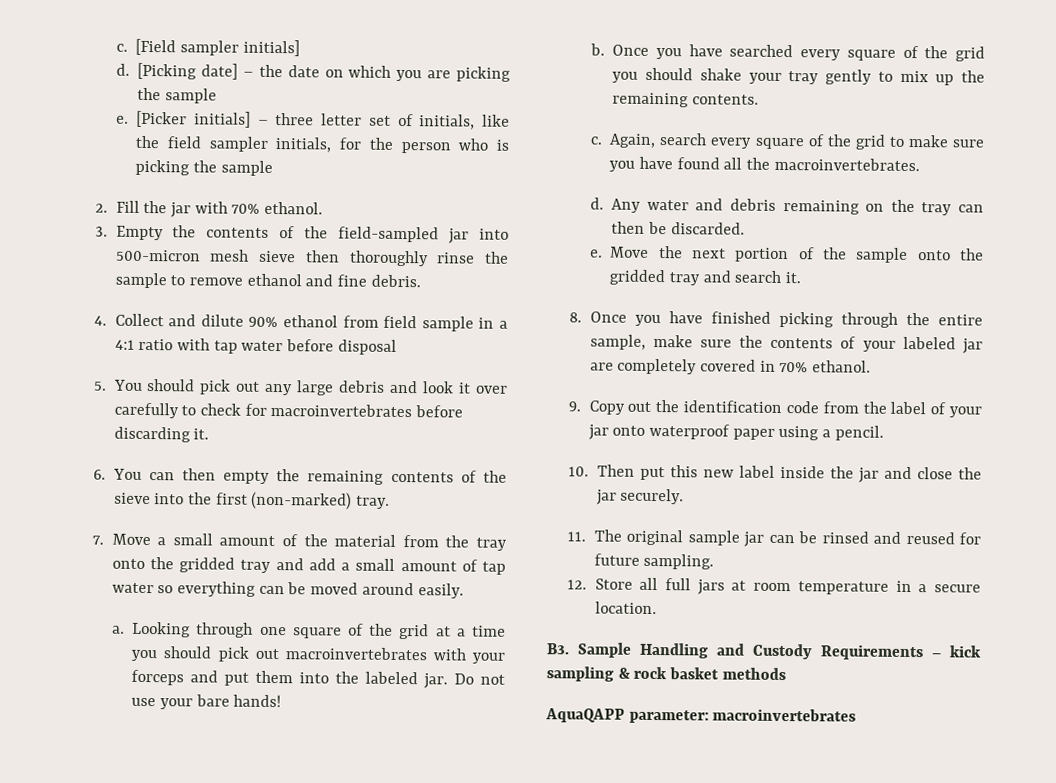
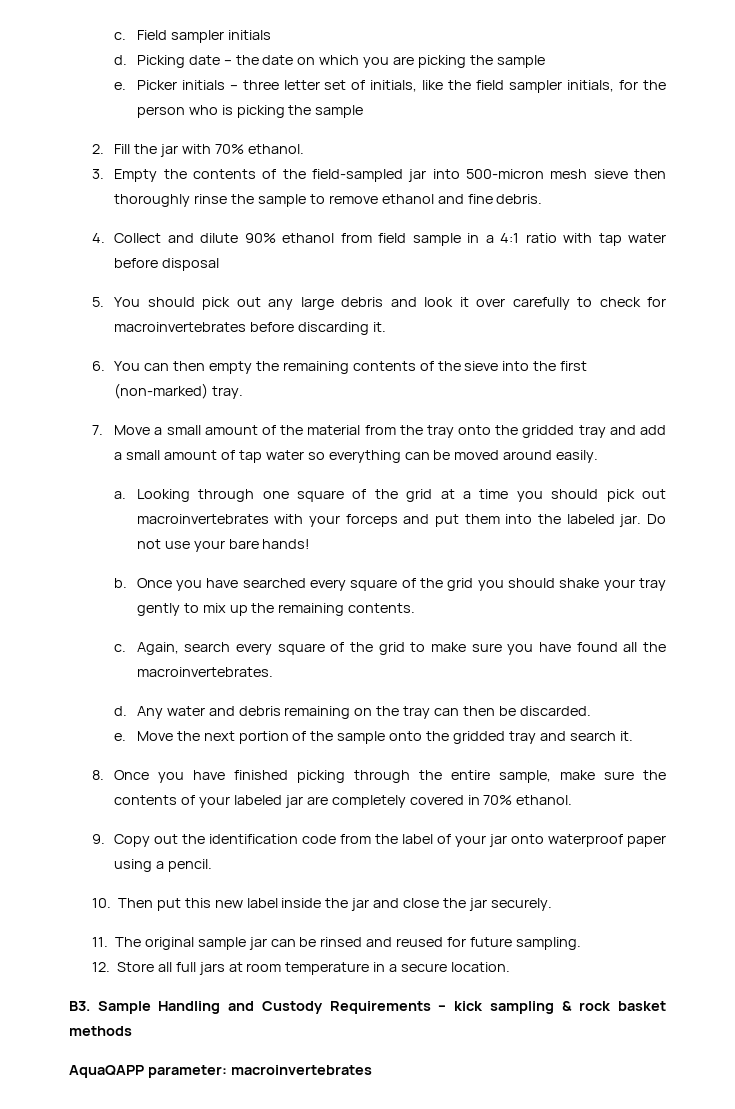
[115,38,300,57] [115,62,239,80] c. [Field sampler initials] // d. [Picking date] -> [114,30,271,43] [114,55,220,68] c. Field sampler initials // d. Picking date
[136,110,251,128] [Picker initials] -> [136,80,225,90] Picker initials

